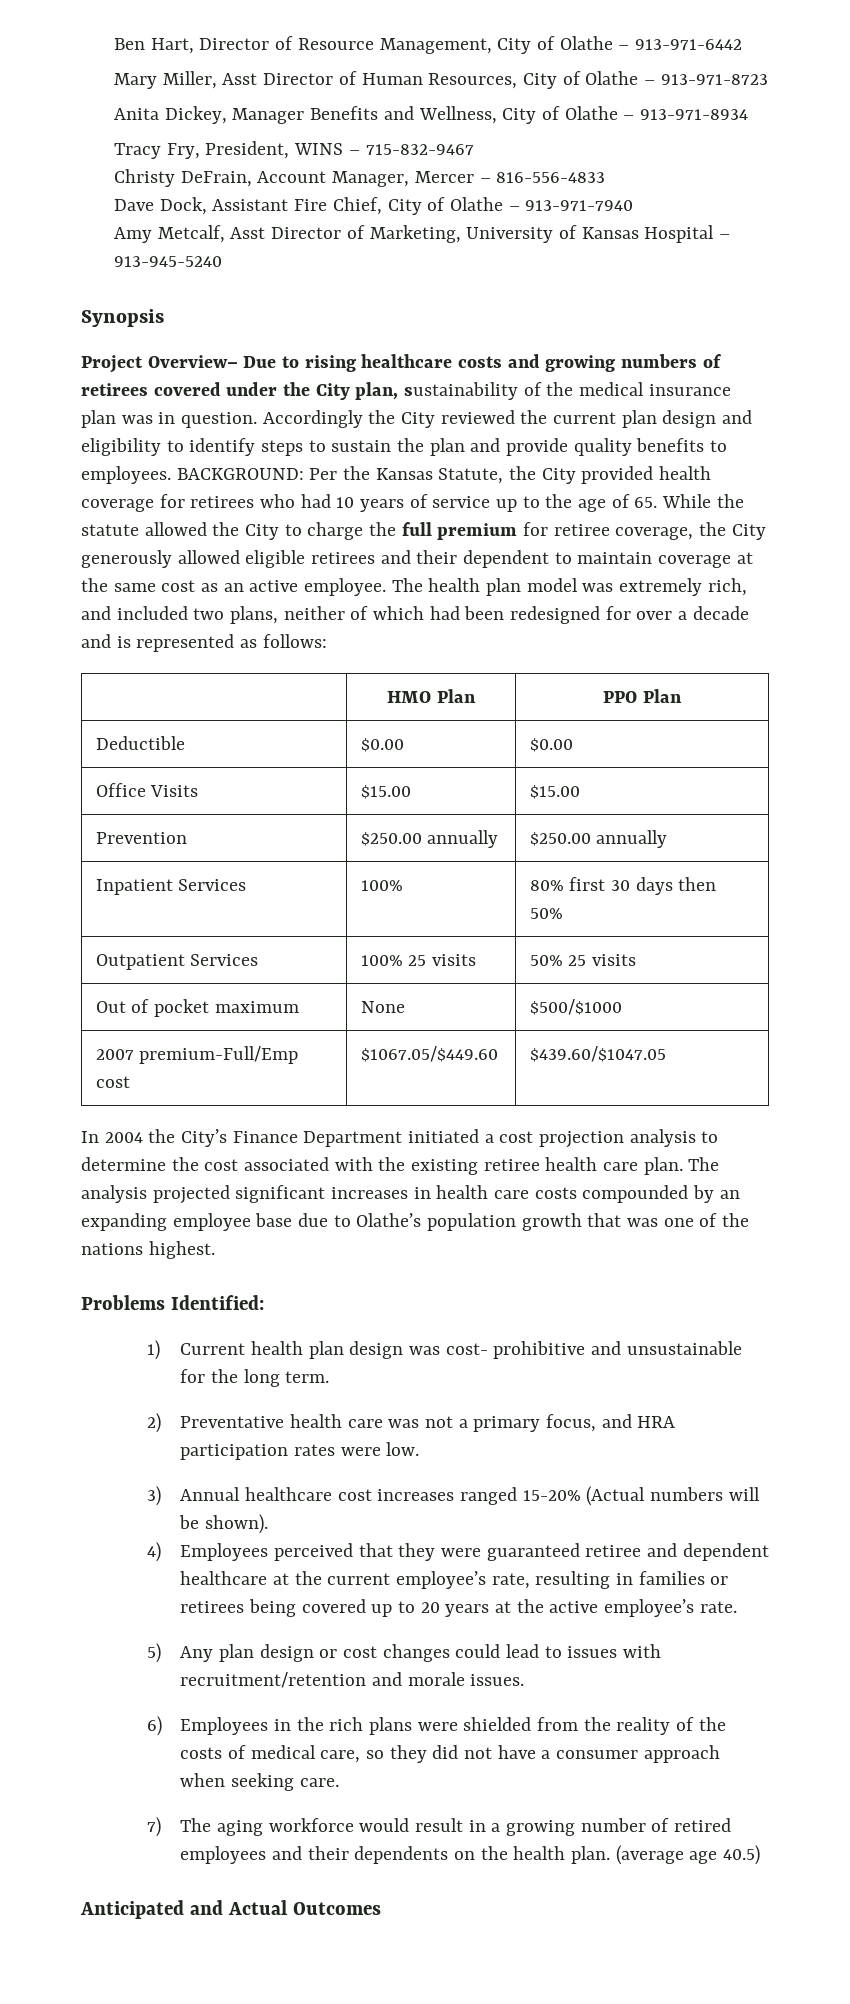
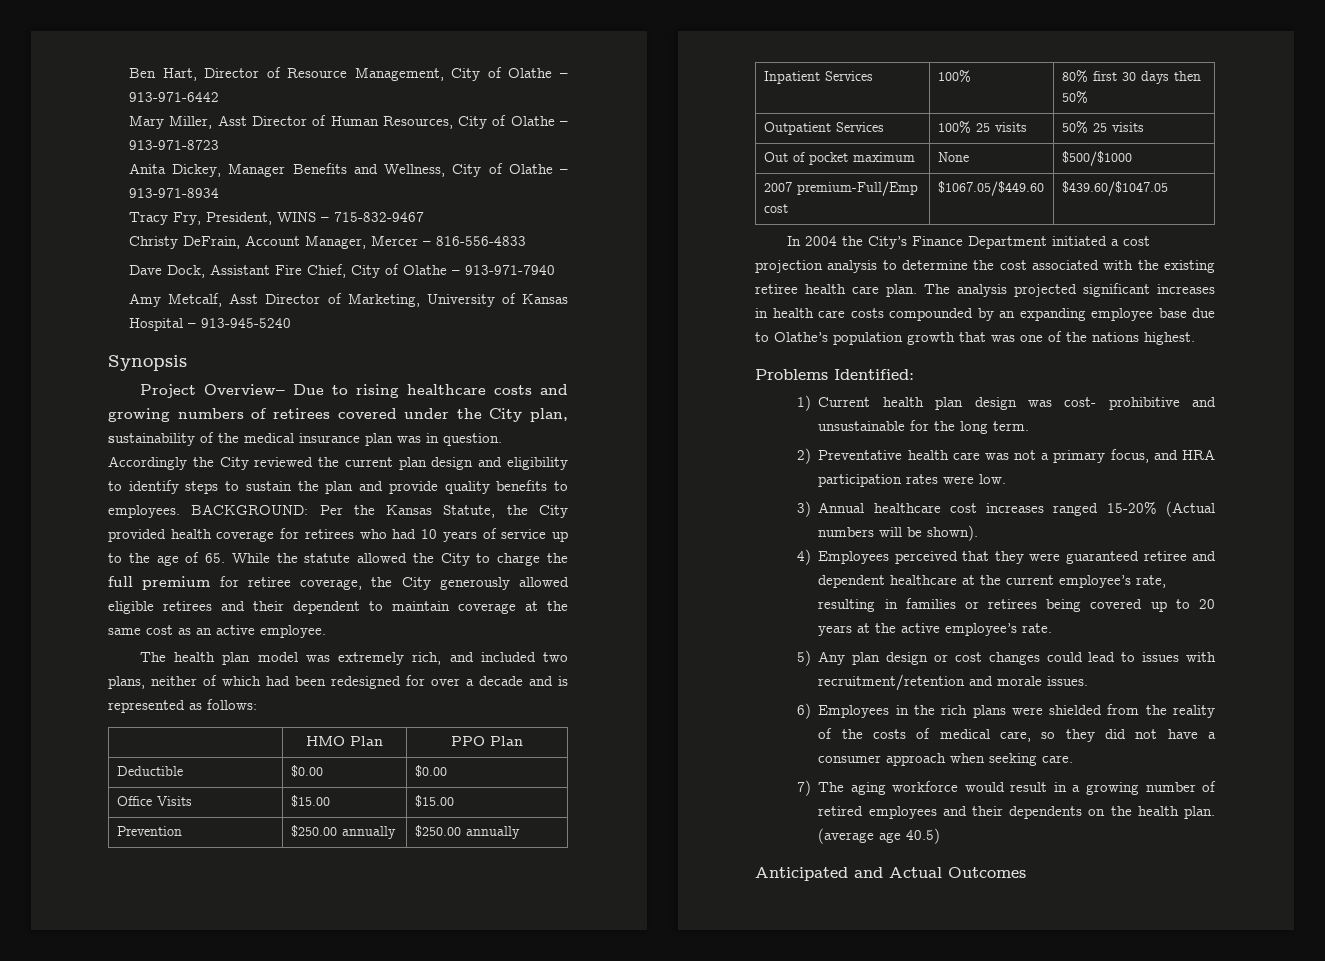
(387, 587) none -> (326, 631) //

